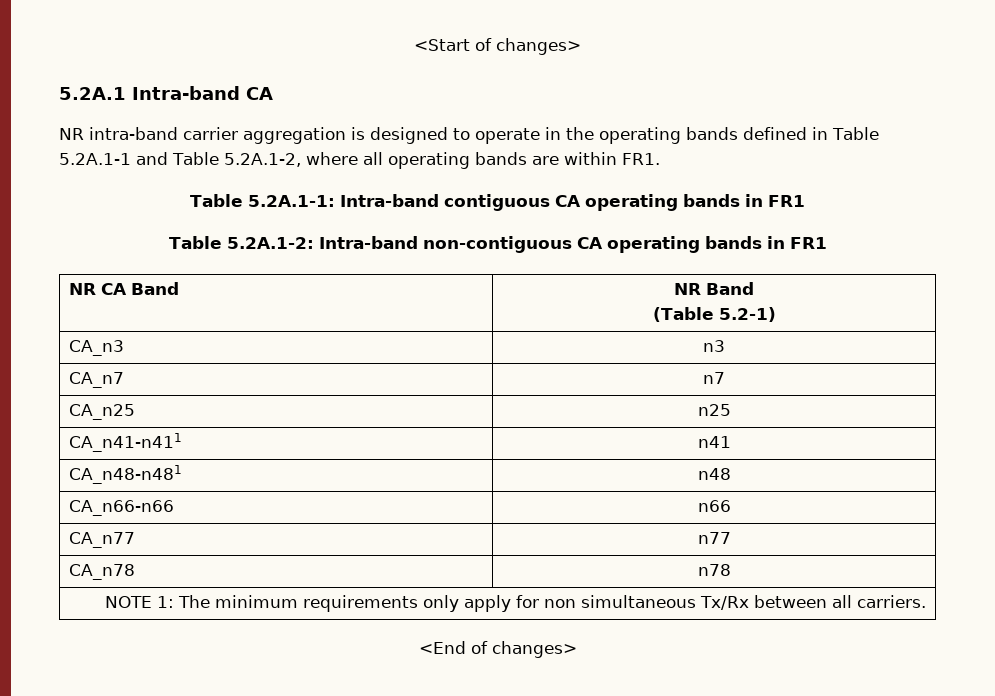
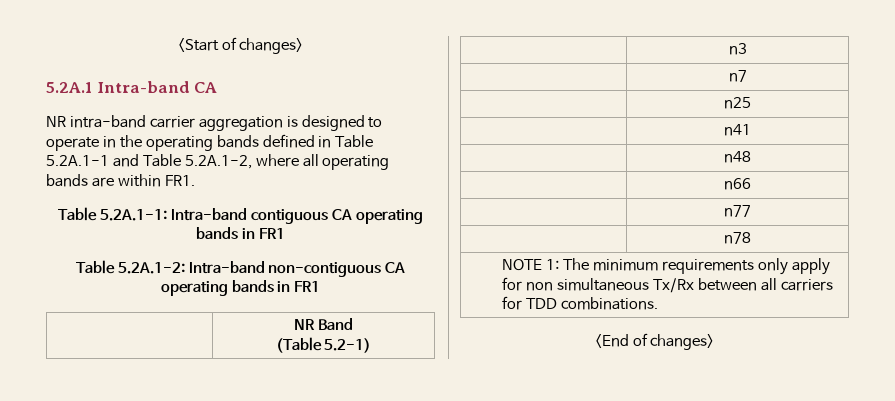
[68,282,179,295] NR CA Band -> (321, 286) none
[68,340,124,356] CA_n3 -> (372, 345) none
[68,372,124,388] CA_n7 -> (747, 49) none
[68,404,135,420] CA_n25 -> (747, 76) none
[68,433,182,452] CA_n41-n411 -> (751, 103) none
[68,465,182,484] CA_n48-n481 -> (751, 130) none
[68,500,174,516] CA_n66-n66 -> (751, 157) none
[68,532,135,548] CA_n77 -> (751, 184) none
[68,564,135,580] CA_n78 -> (751, 211) none
[857,595,927,608] carriers. -> [780,279,833,291] [502,296,659,310] carriers for TDD combinations.

